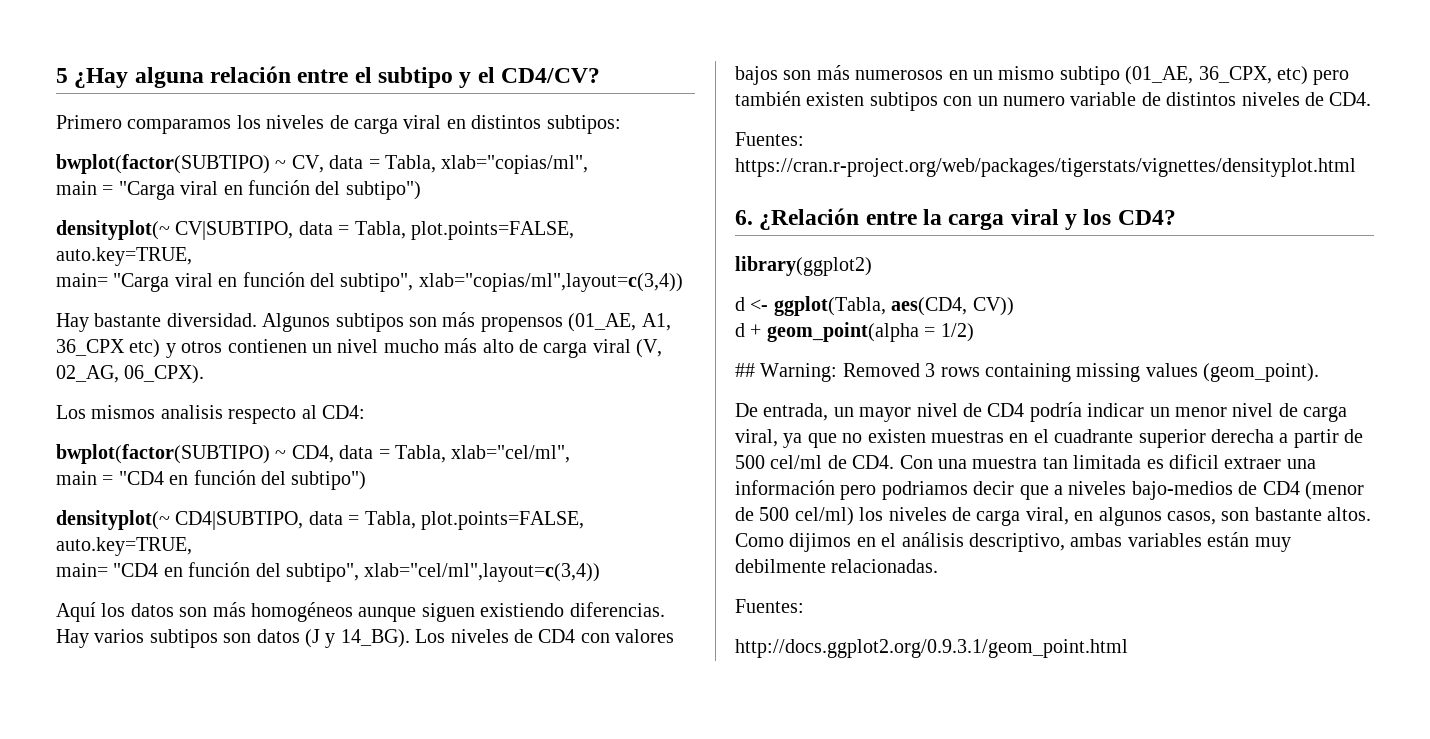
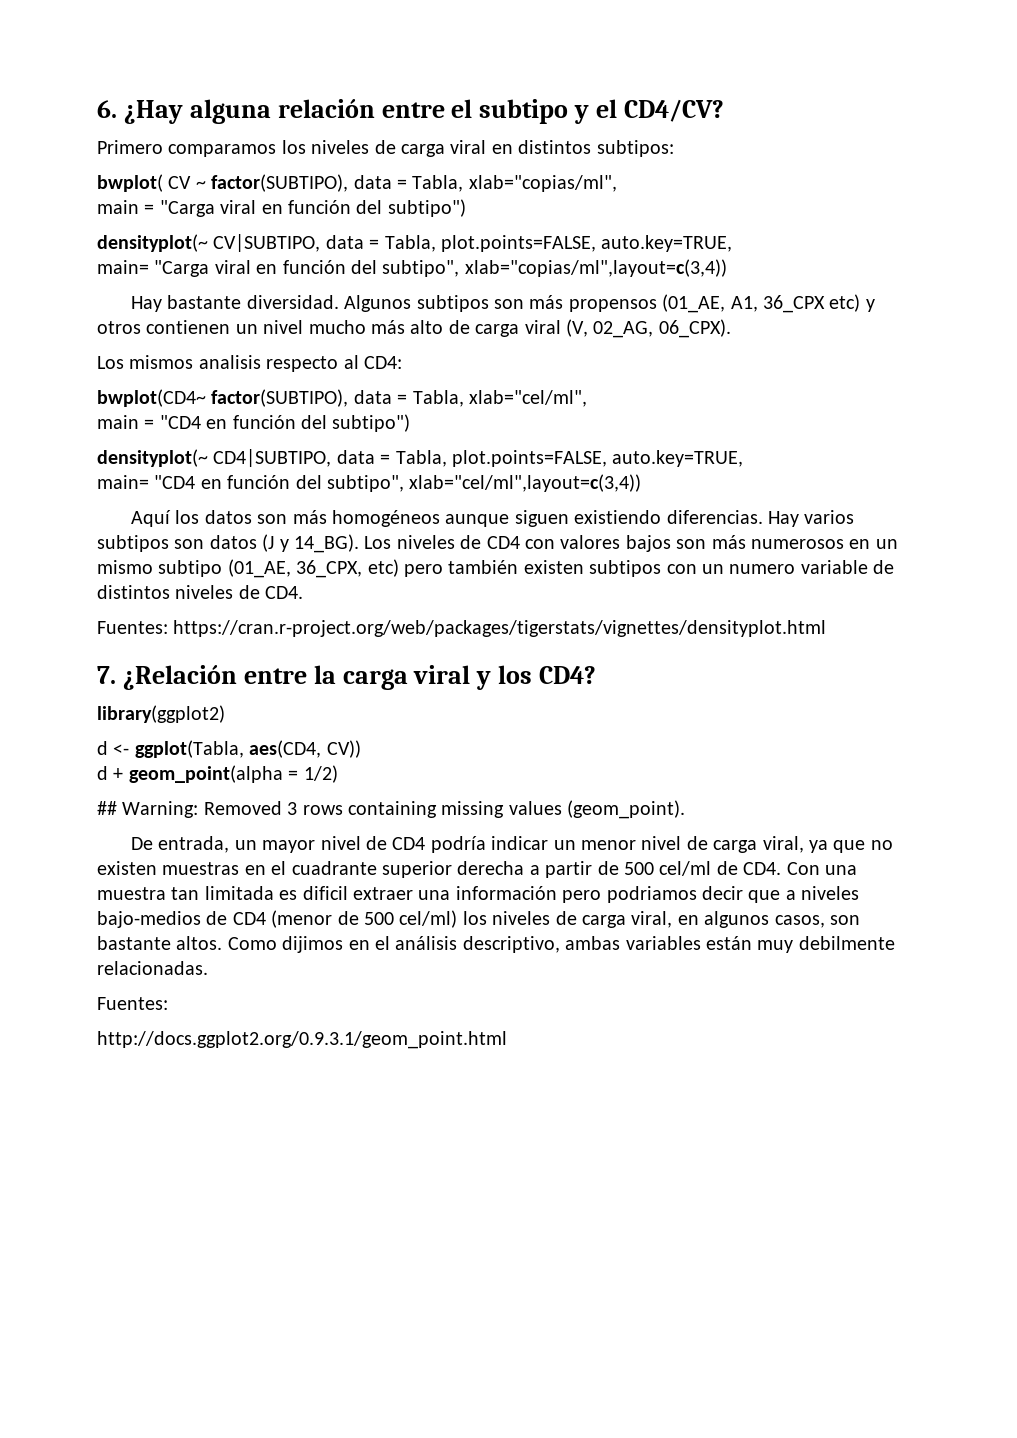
[56,68,68,83] 5 -> [97,100,117,118] 6.
[56,154,324,174] bwplot(factor(SUBTIPO) ~ CV, -> [97,174,349,192] bwplot( CV ~ factor(SUBTIPO),
[56,444,334,464] bwplot(factor(SUBTIPO) ~ CD4, -> [97,389,349,407] bwplot(CD4~ factor(SUBTIPO),
[735,210,753,225] 6. -> [97,666,116,684] 7.

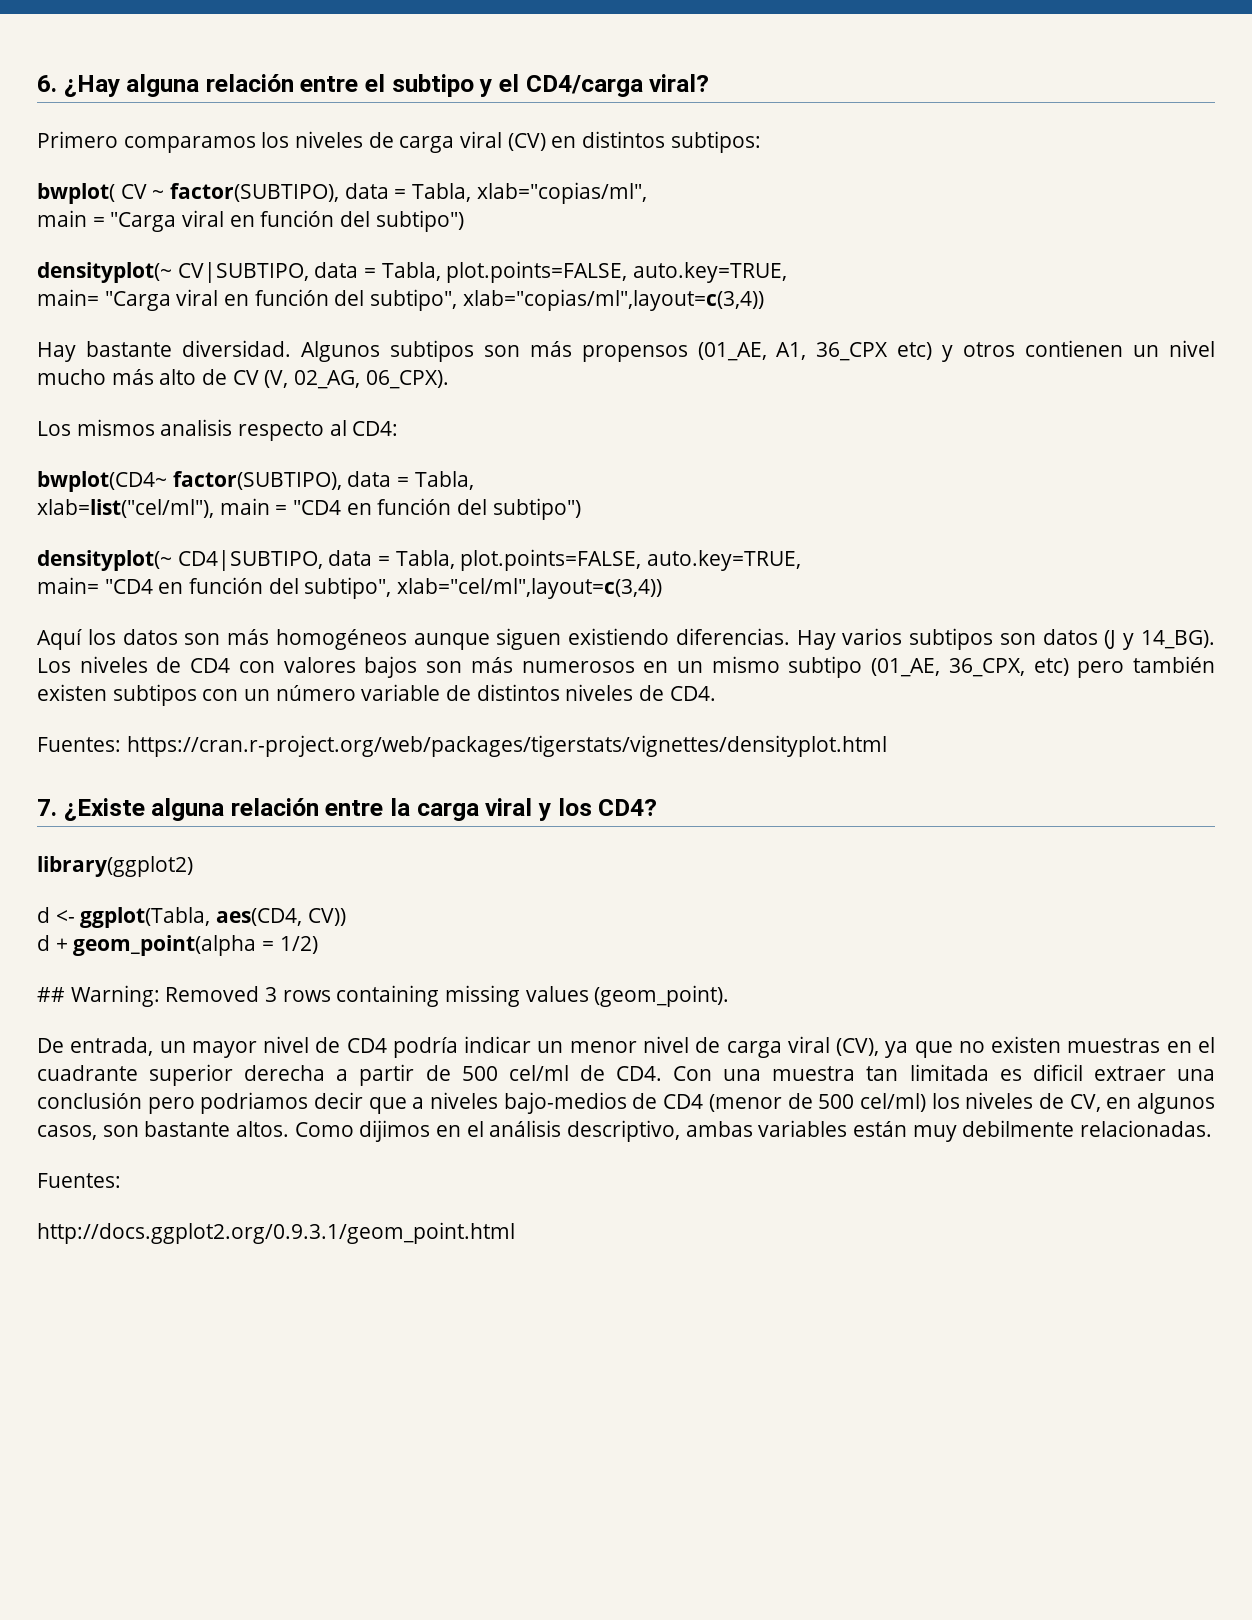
[623,99,724,122] CD4/CV? -> [525,74,710,97] CD4/carga viral?
(487, 147) none -> [507,133,546,151] (CV)
[475,320,561,337] carga viral -> [232,370,259,385] CV
[468,390,587,407] xlab="cel/ml", // -> [37,499,214,518] // xlab=list("cel/ml"),
[729,564,796,574] numero -> [275,685,356,701] número
[122,665,237,690] ¿Relación -> [63,798,319,821] ¿Existe alguna relación
[762,836,804,853] viral, -> [787,1036,880,1056] viral (CV),
[455,886,557,900] información -> [37,1092,142,1109] conclusión
[581,911,673,928] carga viral, -> [1069,1094,1101,1112] CV,

